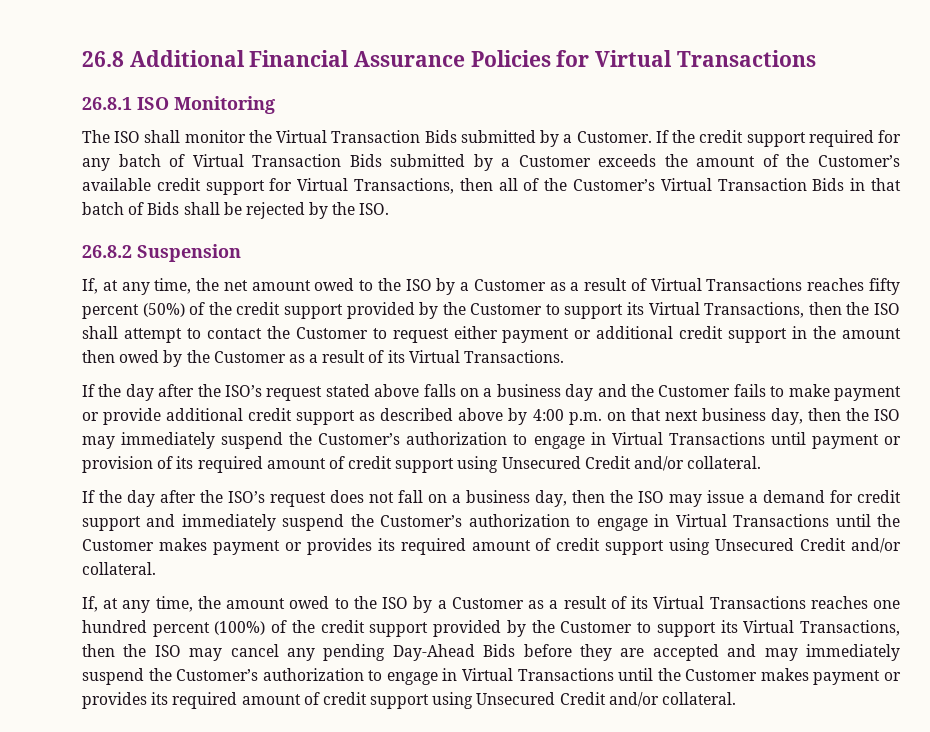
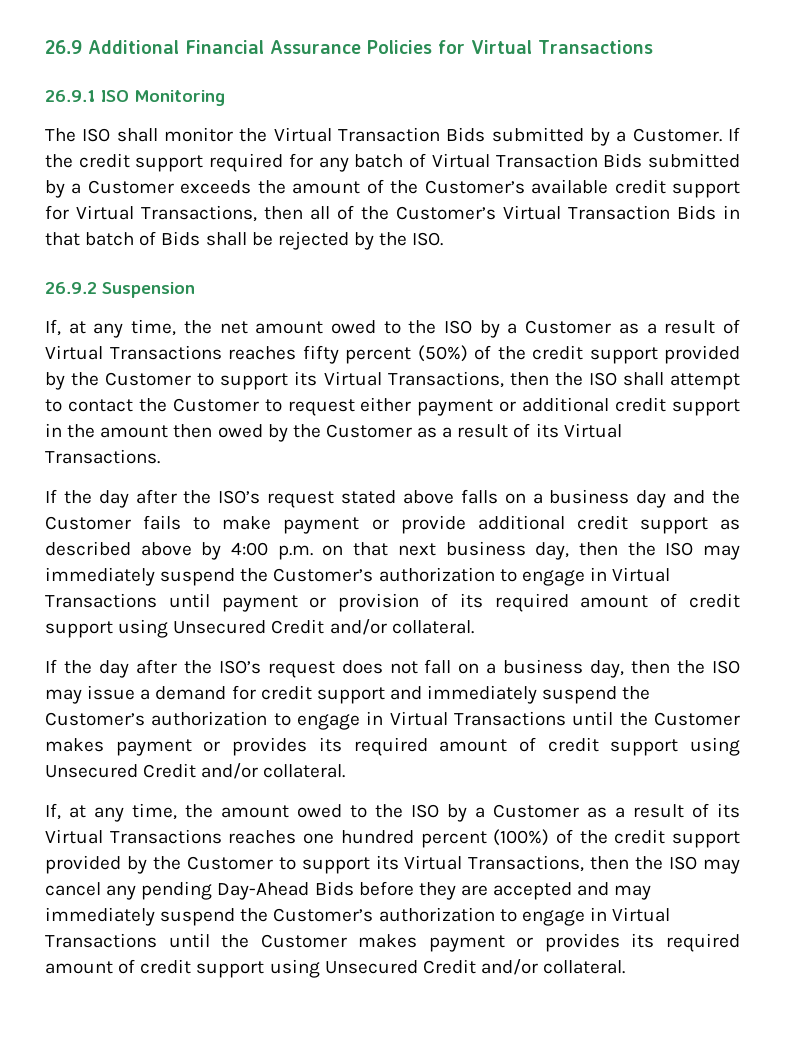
[82,51,124,67] 26.8 -> [45,40,82,54] 26.9
[82,97,132,110] 26.8.1 -> [45,90,96,102] 26.9.1
[82,245,132,258] 26.8.2 -> [45,282,97,294] 26.9.2

